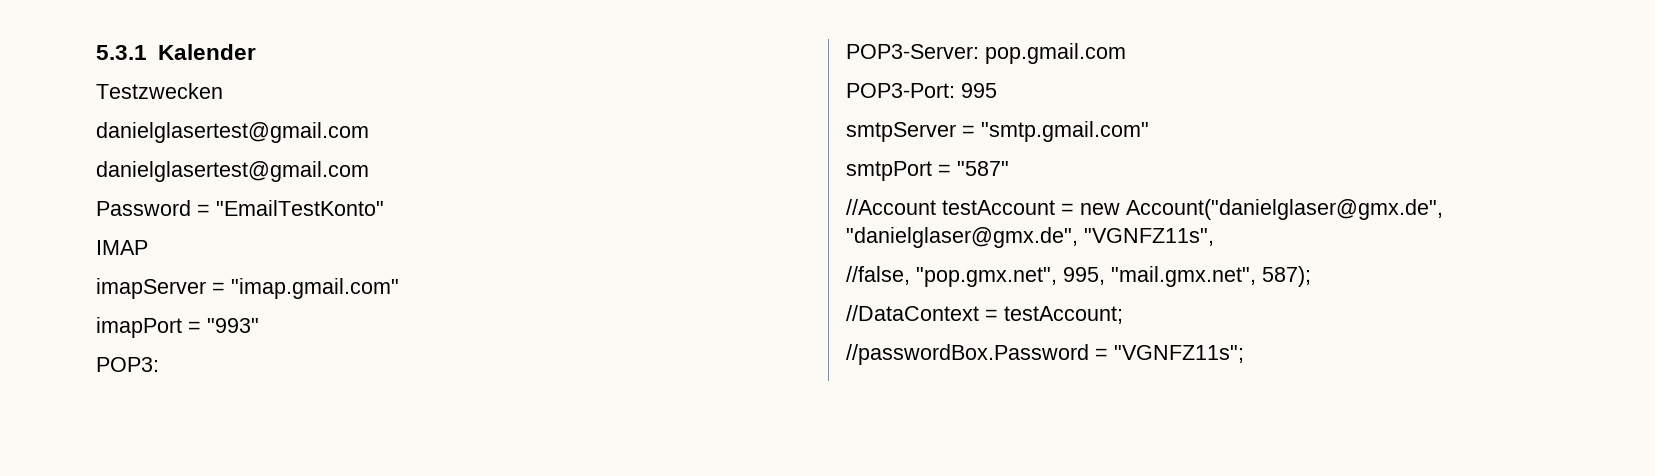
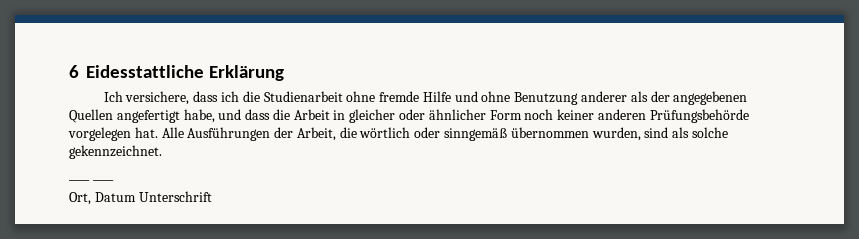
[96,44,256,60] [96,83,223,99] [96,122,369,143] [96,161,369,182] [96,200,384,216] [96,240,148,255] [96,278,399,299] [96,317,259,338] [96,357,159,372] [846,43,1126,64] [846,83,997,98] [846,121,1149,142] [846,161,1009,181] [846,199,1443,220] [846,227,1214,248] [846,266,1311,287] [846,305,1123,324] [846,344,1244,365] 5.3.1 Kalender // Testzwecken // danielglasertest@gmail.com // danielglasertest@gmail.com // Password = "EmailTestKonto" // IMAP // imapServer = "imap.gmail.com" // imapPort = "993" // POP3: // POP3-Server: pop.gmail.com // POP3-Port: 995 // smtpServer = "smtp.gmail.com" // smtpPort = "587" // //Account testAccount = new Account("danielglaser@gmx.de", "danielglaser@gmx.de", "VGNFZ11s", // //false, "pop.gmx.net", 995, "mail.gmx.net", 587); // //DataContext = testAccount; // //passwordBox.Password = "VGNFZ11s"; -> [69,65,284,81] [103,91,748,105] [69,109,749,123] [68,127,728,141] [69,145,162,159] [69,179,114,181] [69,191,212,205] 6 Eidesstattliche Erklärung // Ich versichere, dass ich die Studienarbeit ohne fremde Hilfe und ohne Benutzung anderer als der angegebenen Quellen angefertigt habe, und dass die Arbeit in gleicher oder ähnlicher Form noch keiner anderen Prüfungsbehörde vorgelegen hat. Alle Ausführungen der Arbeit, die wörtlich oder sinngemäß übernommen wurden, sind als solche gekennzeichnet. // ____ ____ // Ort, Datum Unterschrift

